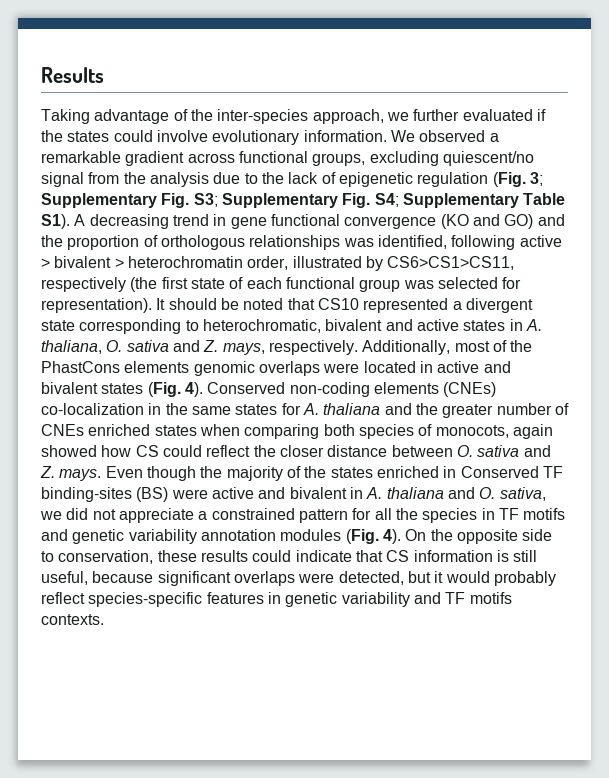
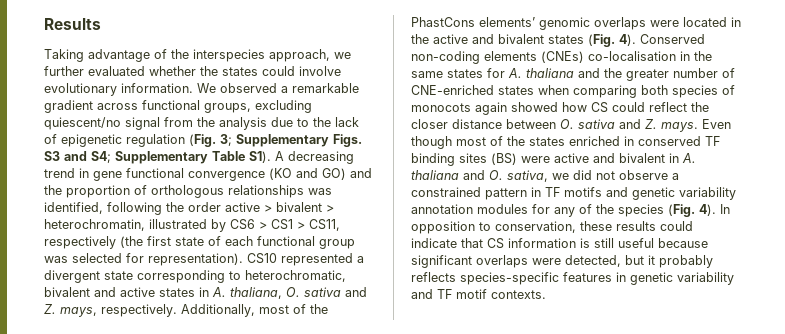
[217,109,309,124] inter-species -> [193,49,265,62] interspecies
[536,109,546,121] if -> [149,66,196,76] whether
[161,193,371,208] Fig. S3; Supplementary Fig. -> [333,134,362,147] [44,151,87,161] Figs. S3 and
(516, 242) none -> [166,202,221,212] the order
[127,256,515,271] heterochromatin order, illustrated by CS6>CS1>CS11, -> [44,219,340,232] heterochromatin, illustrated by CS6 > CS1 > CS11,
[156,298,315,310] It should be noted that -> (243, 259) none
[124,361,190,373] elements -> [479,17,535,27] elements’
(433, 367) none -> [411,34,429,44] the
[41,403,144,415] co-localization -> [588,51,676,61] co-localisation
[41,424,151,436] CNEs enriched -> [411,85,494,95] CNE-enriched
[435,425,509,438] monocots, -> [411,103,471,112] monocots
[200,466,283,481] the majority -> [456,137,486,146] most
[460,466,563,478] [41,487,132,502] Conserved TF binding-sites -> [638,136,720,146] [411,153,487,166] conserved TF binding sites
[118,508,194,523] appreciate -> [619,170,668,180] observe
[352,508,478,523] for all the species -> (527, 194) none
[345,529,553,544] (Fig. 4). On the opposite side -> [532,204,730,217] [411,221,475,234] for any of the species (Fig. 4). In opposition
[41,571,88,585] useful, -> [618,238,654,248] useful
[445,571,556,586] [41,592,85,604] would probably reflect -> [659,255,713,268] [411,272,456,282] probably reflects
[469,592,512,604] motifs -> [456,289,487,299] motif

